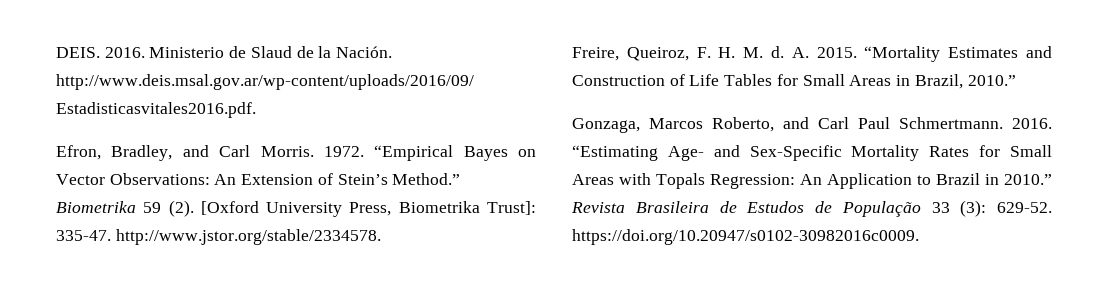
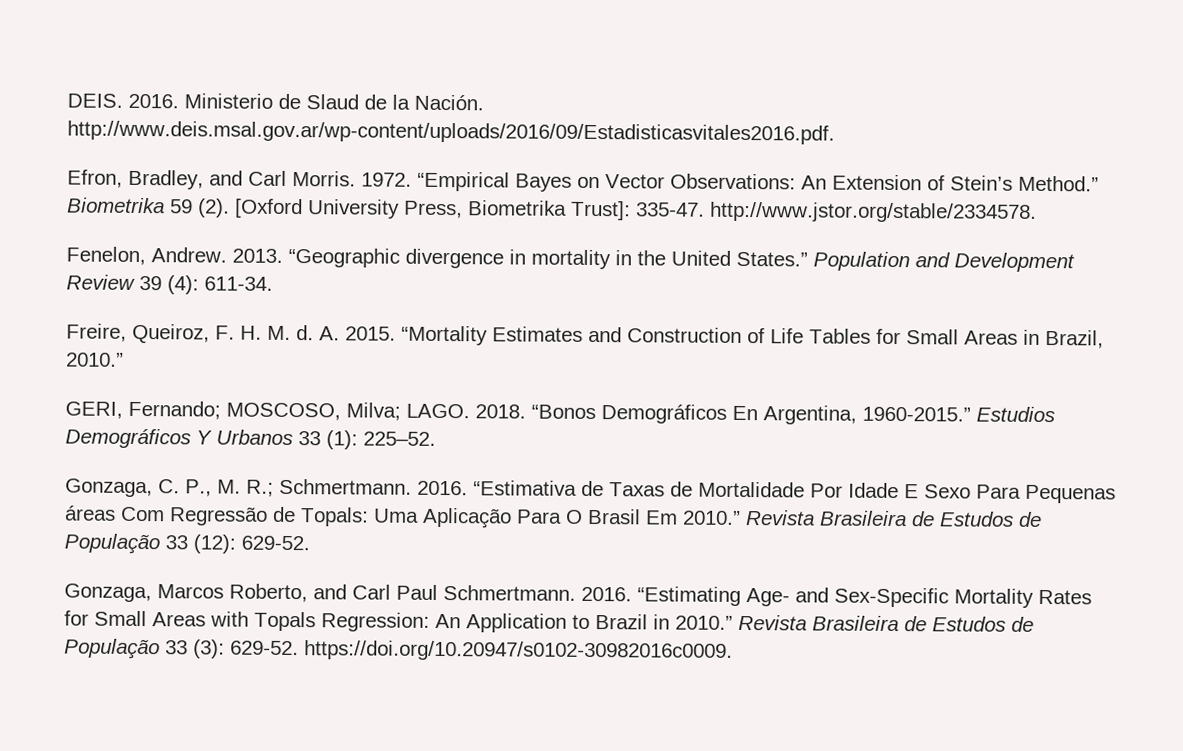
(381, 237) none -> [66,246,1075,273] [66,274,273,295] // Fenelon, Andrew. 2013. “Geographic divergence in mortality in the United States.” Population and Development Review 39 (4): 611-34.
(1016, 80) none -> [65,400,1055,425] [65,428,436,450] [65,478,1116,504] [65,505,1042,529] [64,533,310,555] // GERI, Fernando; MOSCOSO, Milva; LAGO. 2018. “Bonos Demográficos En Argentina, 1960-2015.” Estudios Demográficos Y Urbanos 33 (1): 225–52. // Gonzaga, C. P., M. R.; Schmertmann. 2016. “Estimativa de Taxas de Mortalidade Por Idade E Sexo Para Pequenas áreas Com Regressão de Topals: Uma Aplicação Para O Brasil Em 2010.” Revista Brasileira de Estudos de População 33 (12): 629-52.

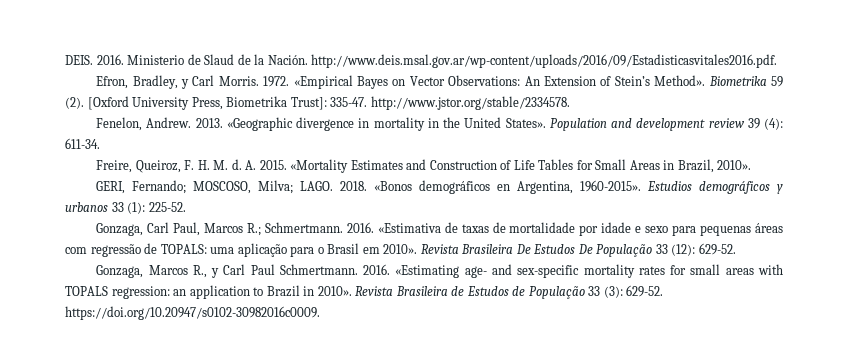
[209,170,243,186] and -> [181,79,190,89] y
[417,171,510,192] “Empirical -> [293,75,353,89] «Empirical
[1018,175,1099,192] Method.” -> [654,75,706,86] Method».
[288,247,400,268] “Geographic -> [226,117,293,131] «Geographic
[736,251,808,267] States.” -> [505,118,546,128] States».
[954,252,1075,273] [66,274,135,290] Development Review -> [636,118,745,131] development review
[401,325,488,346] “Mortality -> [290,159,349,173] «Mortality
[66,352,124,367] 2010.” -> [717,160,752,170] 2010».
[531,404,1055,425] [65,428,436,450] [65,478,1116,504] [65,505,1042,529] “Bonos Demográficos En Argentina, 1960-2015.” Estudios Demográficos Y Urbanos 33 (1): 225–52. // Gonzaga, C. P., M. R.; Schmertmann. 2016. “Estimativa de Taxas de Mortalidade Por Idade E Sexo Para Pequenas áreas Com Regressão de Topals: Uma Aplicação Para O Brasil Em 2010.” Revista Brasileira de Estudos de -> [374,180,783,194] [65,202,186,214] [96,222,783,236] [65,243,593,257] «Bonos demográficos en Argentina, 1960-2015». Estudios demográficos y urbanos 33 (1): 225-52. // Gonzaga, Carl Paul, Marcos R.; Schmertmann. 2016. «Estimativa de taxas de mortalidade por idade e sexo para pequenas áreas com regressão de TOPALS: uma aplicação para o Brasil em 2010». Revista Brasileira De Estudos De
[229,583,347,603] Roberto, and -> [192,265,220,278] R., y
[637,586,1092,608] [64,610,567,633] “Estimating Age- and Sex-Specific Mortality Rates for Small Areas with Topals Regression: An Application -> [395,264,784,278] [65,285,250,299] «Estimating age- and sex-specific mortality rates for small areas with TOPALS regression: an application
[675,615,733,630] 2010.” -> [317,286,352,296] 2010».

